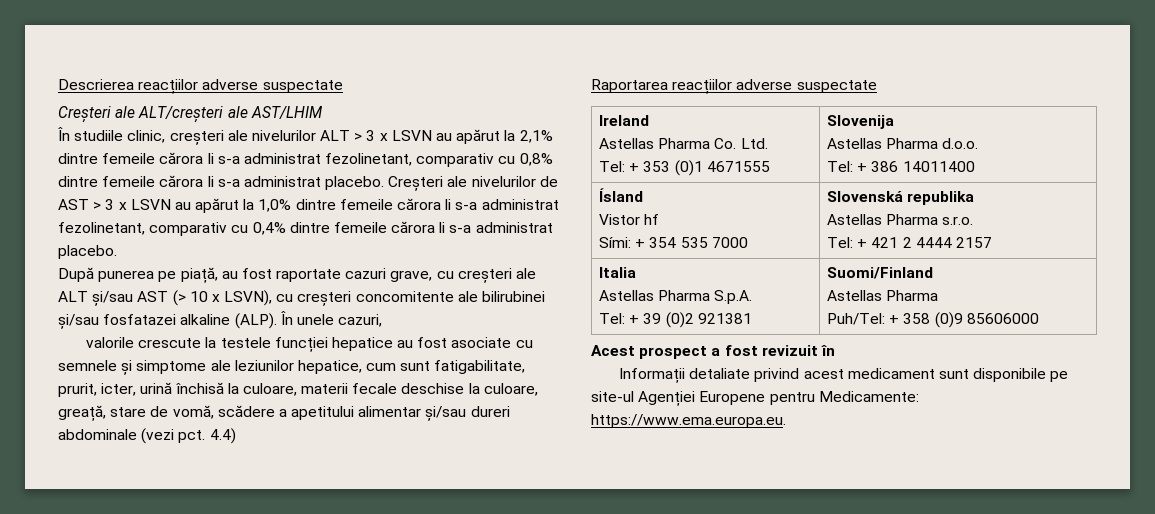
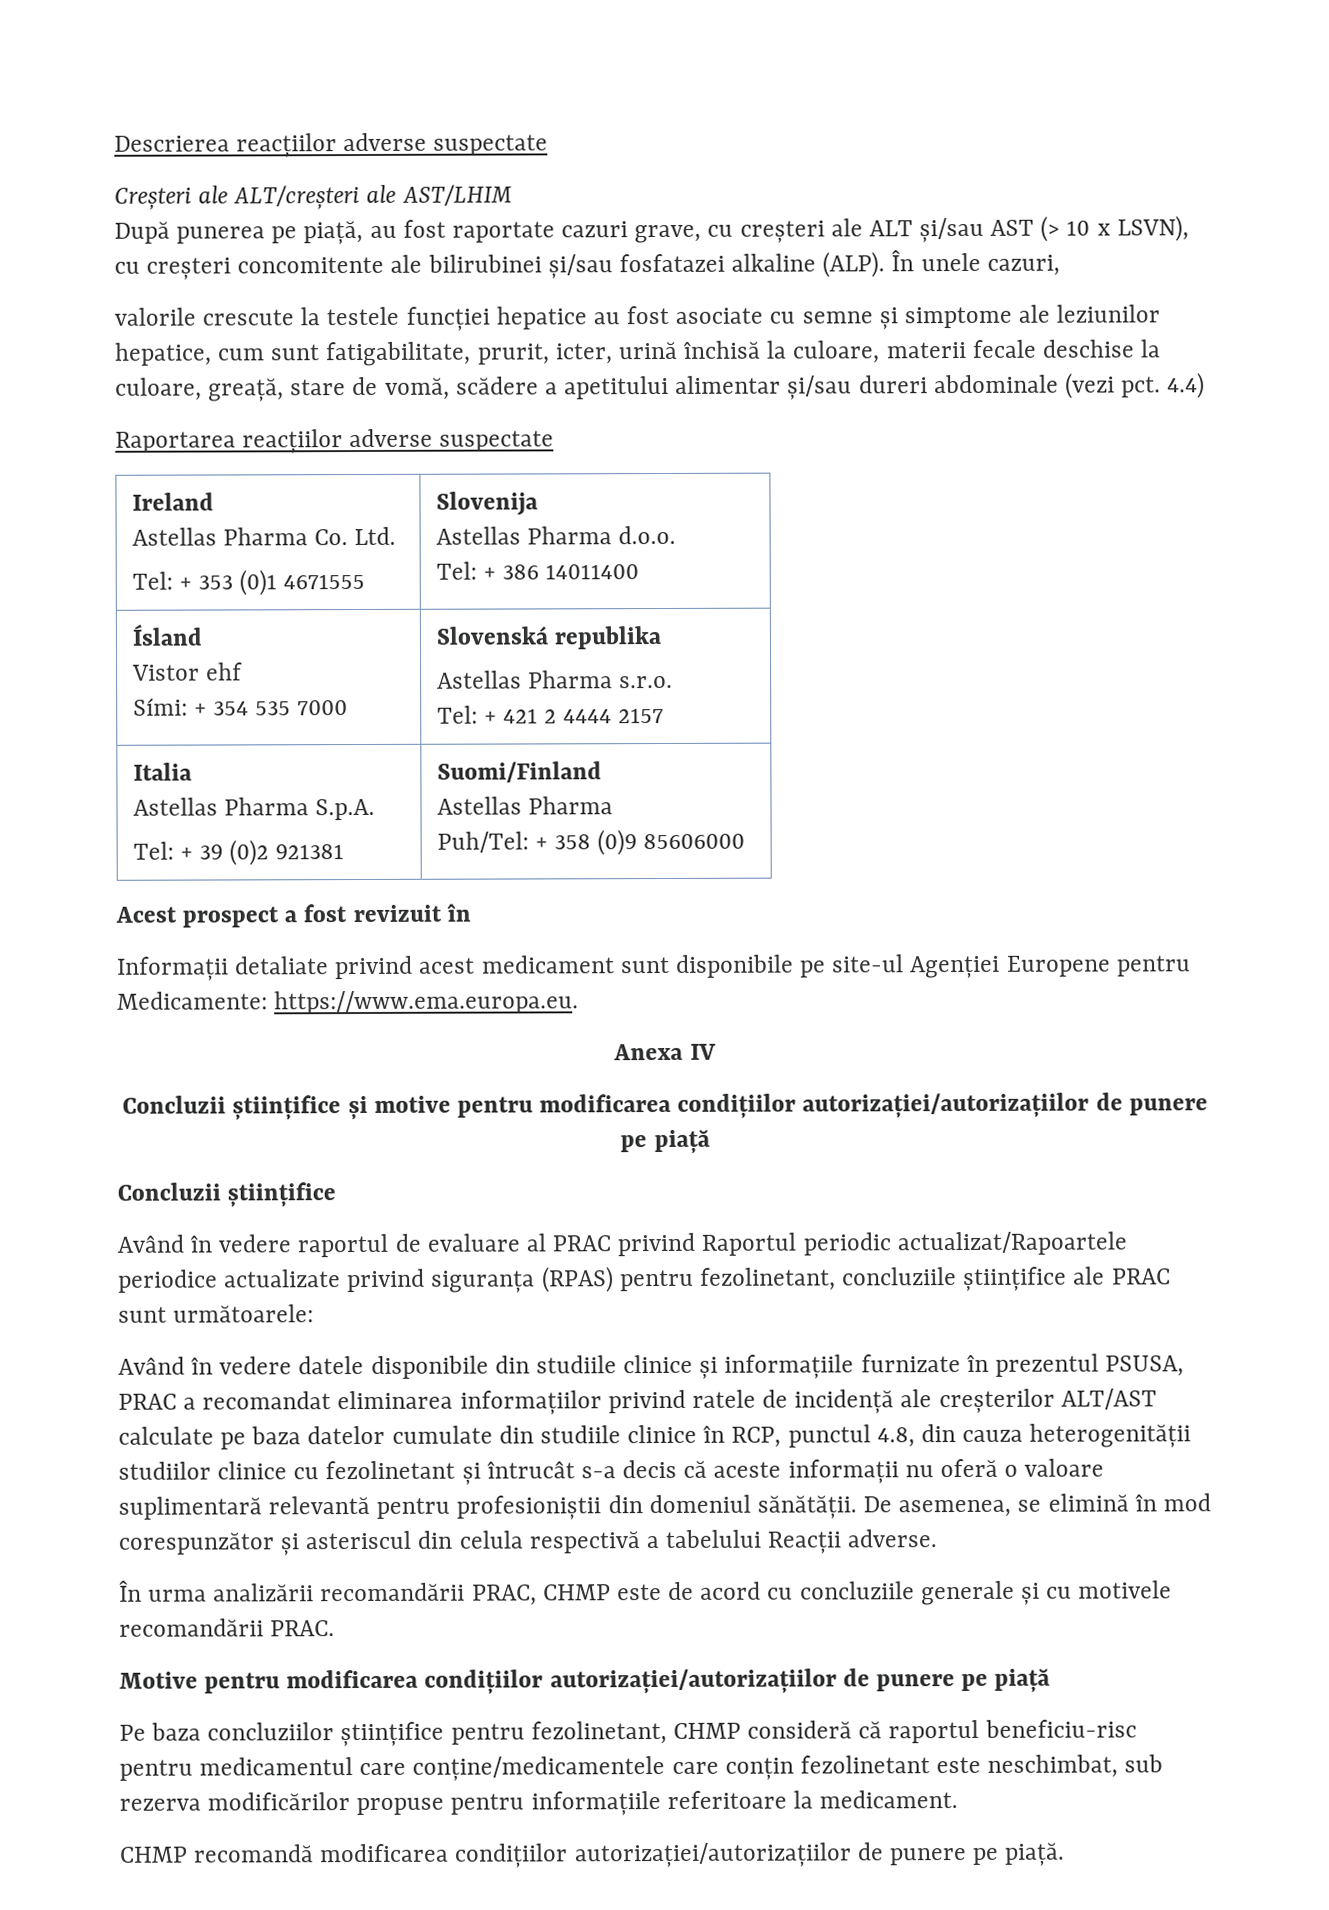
[58,127,553,145] [58,152,553,167] [58,175,558,191] [58,198,559,213] [58,221,553,236] [58,245,117,259] // În studiile clinic, creșteri ale nivelurilor ALT > 3 x LSVN au apărut la 2,1% dintre femeile cărora li s-a administrat fezolinetant, comparativ cu 0,8% dintre femeile cărora li s-a administrat placebo. Creșteri ale nivelurilor de AST > 3 x LSVN au apărut la 1,0% dintre femeile cărora li s-a administrat fezolinetant, comparativ cu 0,4% dintre femeile cărora li s-a administrat placebo. -> (512, 195) none
[58,360,117,371] semnele -> [801,311,873,324] semne
[644,214,660,225] hf -> [205,662,243,681] ehf
(786, 421) none -> [613,1043,716,1061] [122,1092,1208,1121] [620,1129,710,1155] [117,1182,337,1208] [117,1231,1127,1258] [118,1266,1171,1293] [118,1304,315,1323] [118,1353,1185,1379] [118,1388,1157,1415] [118,1423,1192,1450] [118,1458,1105,1485] [118,1493,1211,1520] [118,1529,938,1556] [119,1580,1173,1606] [119,1618,336,1637] [119,1668,1051,1695] [119,1719,1137,1747] [119,1754,1164,1781] [119,1790,959,1816] [119,1842,1066,1868] // Anexa IV // Concluzii științifice și motive pentru modificarea condițiilor autorizației/autorizațiilor de punere pe piață // Concluzii științifice // Având în vedere raportul de evaluare al PRAC privind Raportul periodic actualizat/Rapoartele periodice actualizate privind siguranța (RPAS) pentru fezolinetant, concluziile științifice ale PRAC sunt următoarele: // Având în vedere datele disponibile din studiile clinice și informațiile furnizate în prezentul PSUSA, PRAC a recomandat eliminarea informațiilor privind ratele de incidență ale creșterilor ALT/AST calculate pe baza datelor cumulate din studiile clinice în RCP, punctul 4.8, din cauza heterogenității studiilor clinice cu fezolinetant și întrucât s-a decis că aceste informații nu oferă o valoare suplimentară relevantă pentru profesioniștii din domeniul sănătății. De asemenea, se elimină în mod corespunzător și asteriscul din celula respectivă a tabelului Reacții adverse. // În urma analizării recomandării PRAC, CHMP este de acord cu concluziile generale și cu motivele recomandării PRAC. // Motive pentru modificarea condițiilor autorizației/autorizațiilor de punere pe piață // Pe baza concluziilor științifice pentru fezolinetant, CHMP consideră că raportul beneficiu-risc pentru medicamentul care conține/medicamentele care conțin fezolinetant este neschimbat, sub rezerva modificărilor propuse pentru informațiile referitoare la medicament. // CHMP recomandă modificarea condițiilor autorizației/autorizațiilor de punere pe piață.

